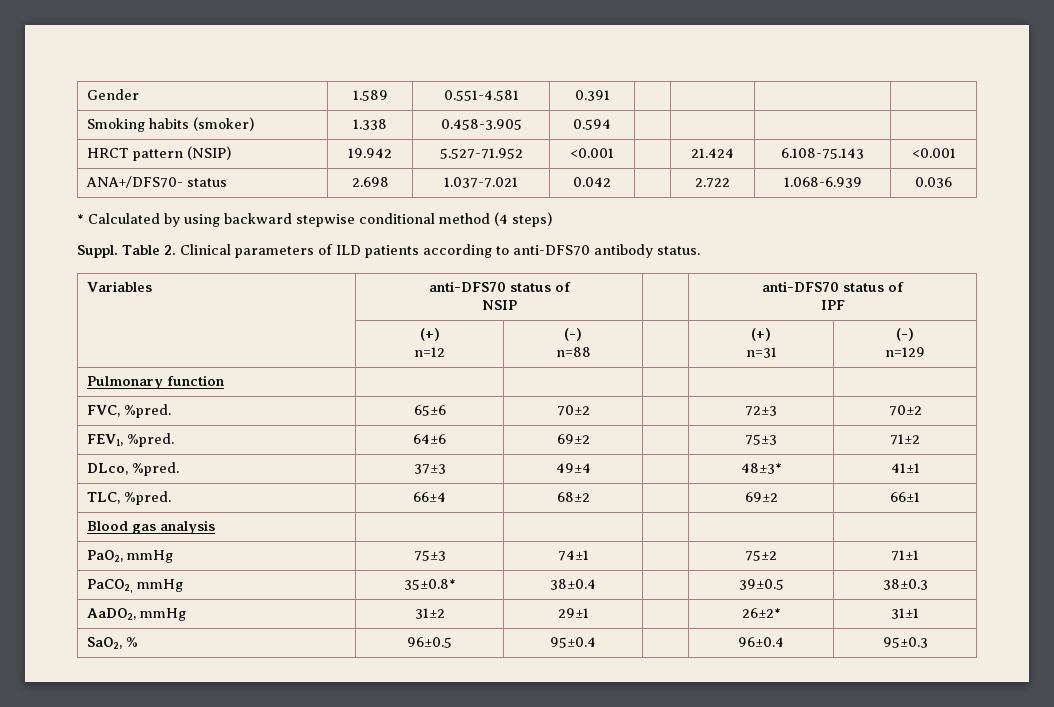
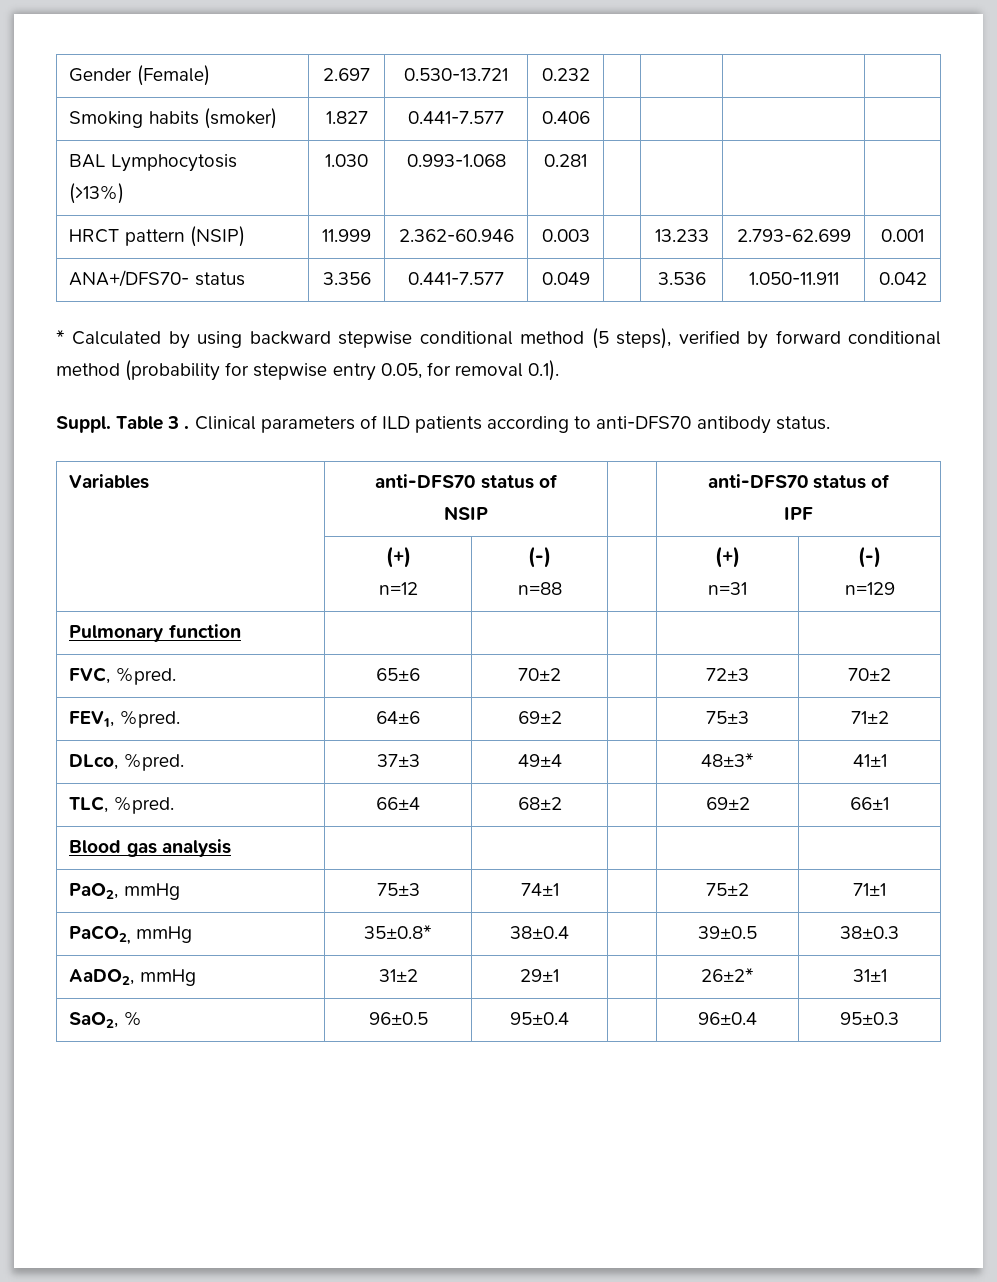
[352,90,388,101] [443,90,519,101] [574,90,610,101] | 1.589 | 0.551-4.581 | 0.391 -> [136,65,210,86] [323,68,370,81] [404,68,508,81] [541,68,590,81] (Female) | 2.697 | 0.530-13.721 | 0.232
[353,119,387,130] [440,119,522,130] [573,119,611,130] [86,146,231,161] [348,148,392,158] [439,148,523,159] [570,148,614,158] [691,148,734,158] [781,148,864,159] [911,148,956,158] [85,176,227,188] [351,177,389,187] [444,177,518,188] [573,177,611,187] [695,178,730,188] [783,177,862,188] [915,177,952,188] 1.338 | 0.458-3.905 | 0.594 | | | | // HRCT pattern (NSIP) | 19.942 | 5.527-71.952 | <0.001 | | 21.424 | 6.108-75.143 | <0.001 // ANA+/DFS70- status | 2.698 | 1.037-7.021 | 0.042 | | 2.722 | 1.068-6.939 | 0.036 -> [325,111,368,124] [408,111,504,124] [541,111,590,124] [69,154,237,172] [69,183,125,204] [325,154,368,167] [406,154,506,167] [544,154,587,167] [69,226,245,247] [322,229,371,242] [398,229,514,242] [541,229,590,242] [654,229,709,242] [736,229,851,242] [881,229,924,242] [69,270,245,287] [322,272,371,285] [408,272,504,285] [541,272,590,285] [657,272,706,285] [748,272,839,285] [878,272,927,285] 1.827 | 0.441-7.577 | 0.406 | | | | // BAL Lymphocytosis (>13%) | 1.030 | 0.993-1.068 | 0.281 | | | | // HRCT pattern (NSIP) | 11.999 | 2.362-60.946 | 0.003 | | 13.233 | 2.793-62.699 | 0.001 // ANA+/DFS70- status | 3.356 | 0.441-7.577 | 0.049 | | 3.536 | 1.050-11.911 | 0.042
[494,212,552,227] (4 steps) -> [591,328,941,349] [56,360,560,381] (5 steps), verified by forward conditional method (probability for stepwise entry 0.05, for removal 0.1).
[163,245,176,255] 2. -> [167,416,190,429] 3 .

